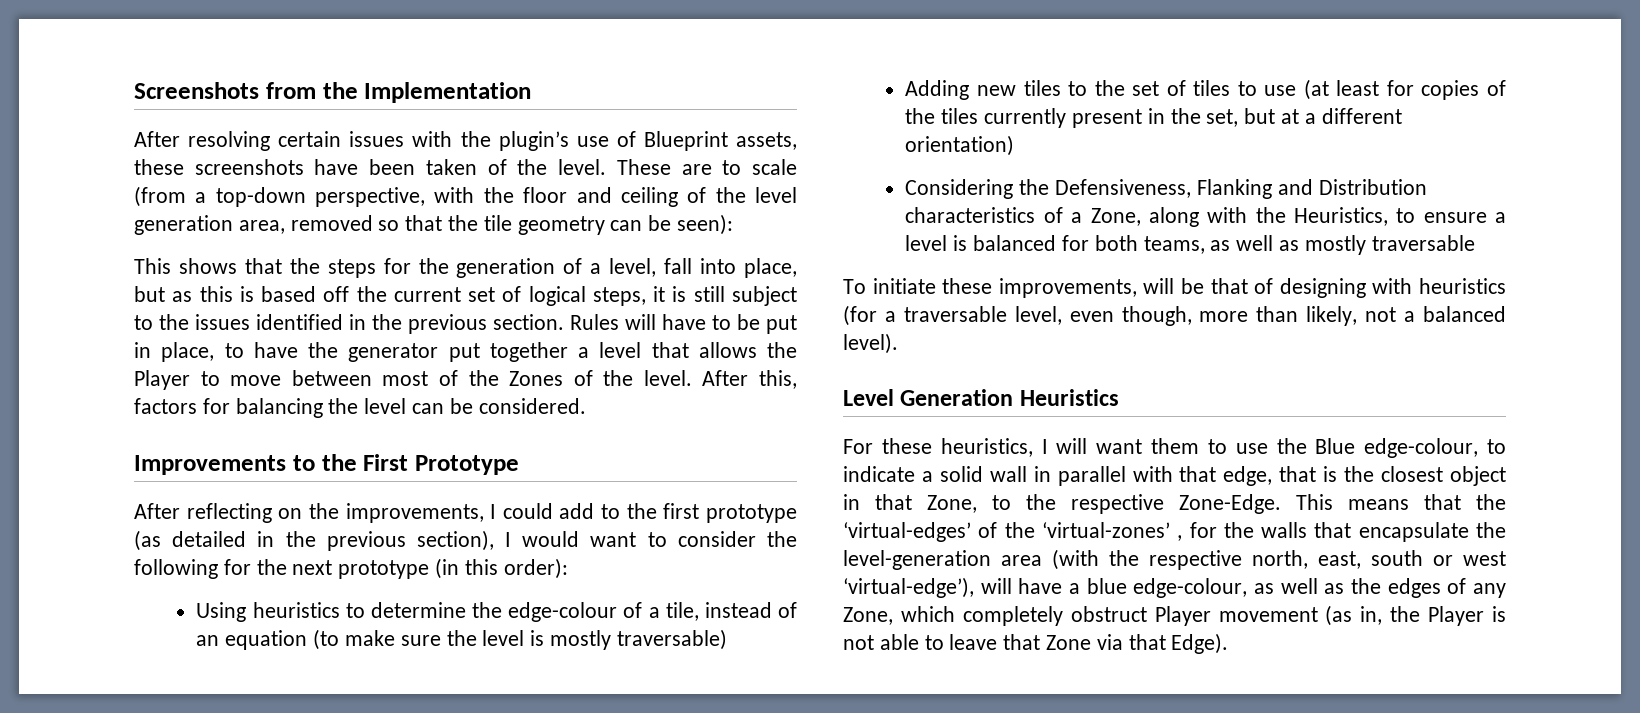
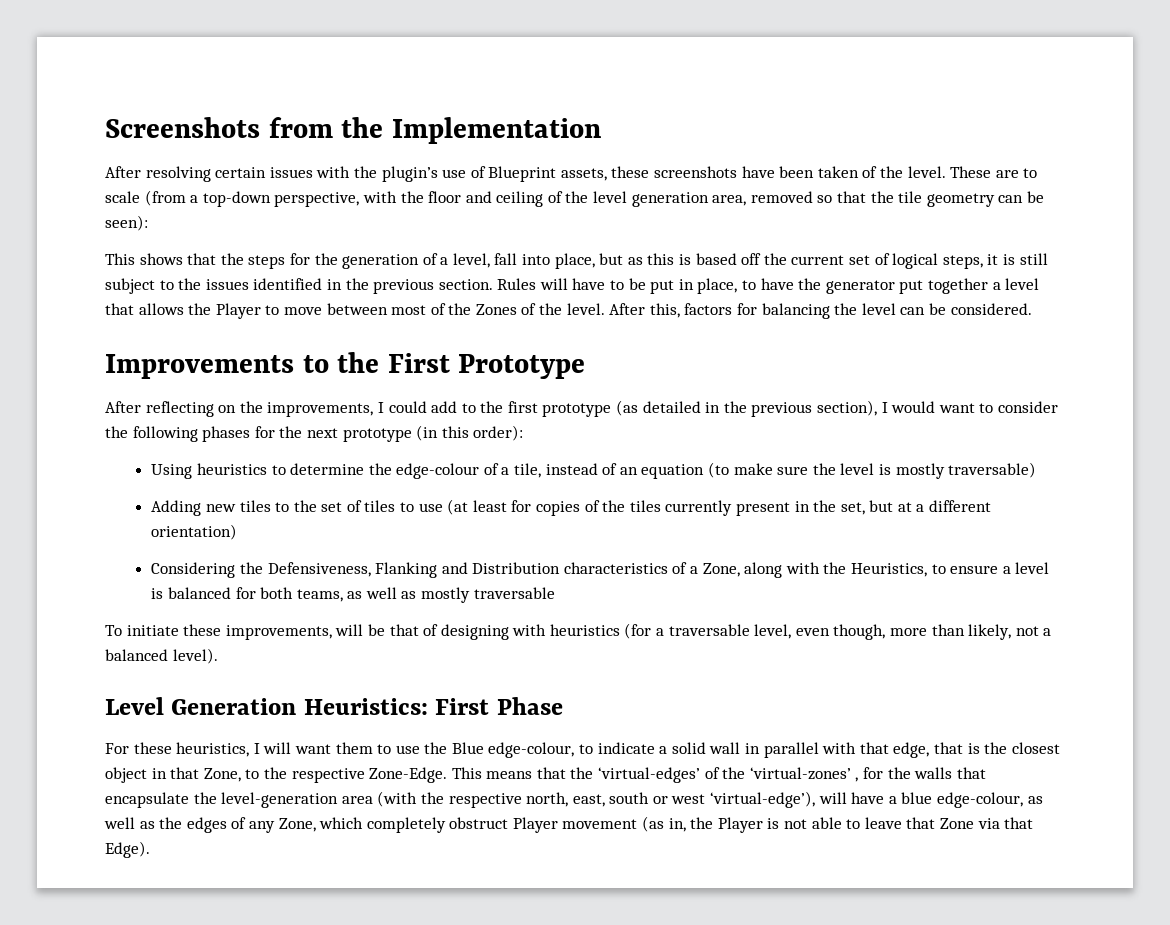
(218, 569) none -> [202,426,251,442] phases
[1019,389,1119,406] Heuristics -> [303,697,563,715] Heuristics: First Phase

